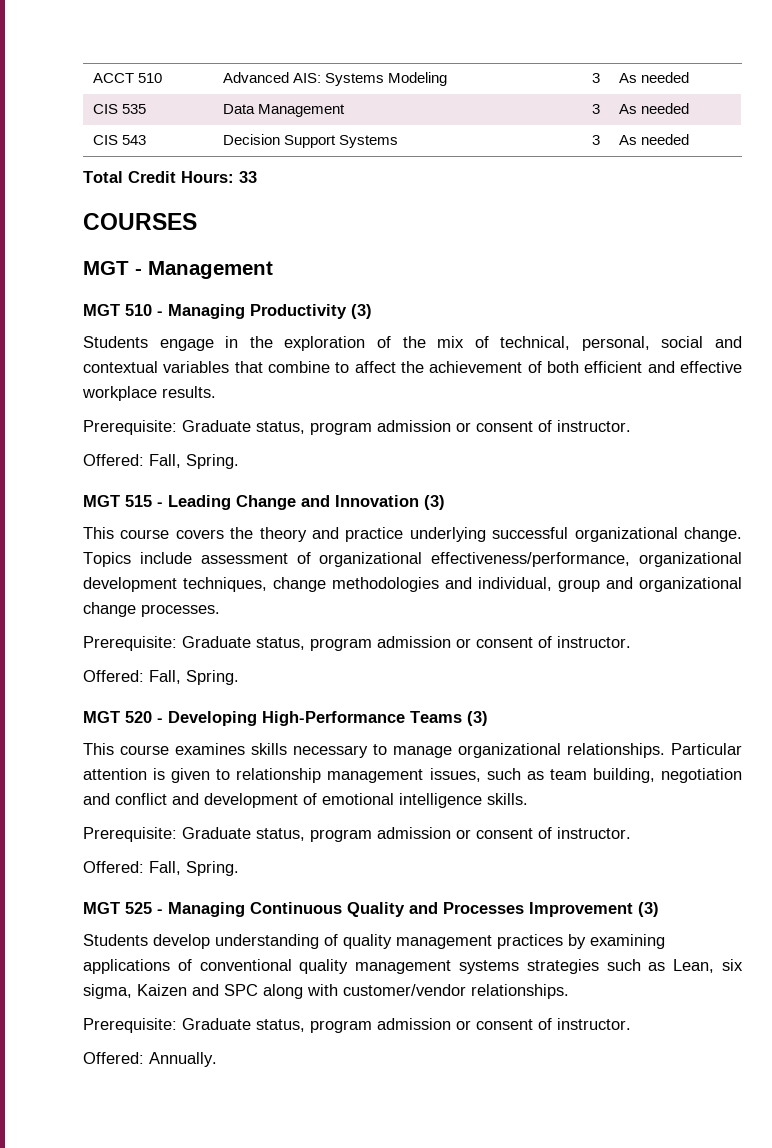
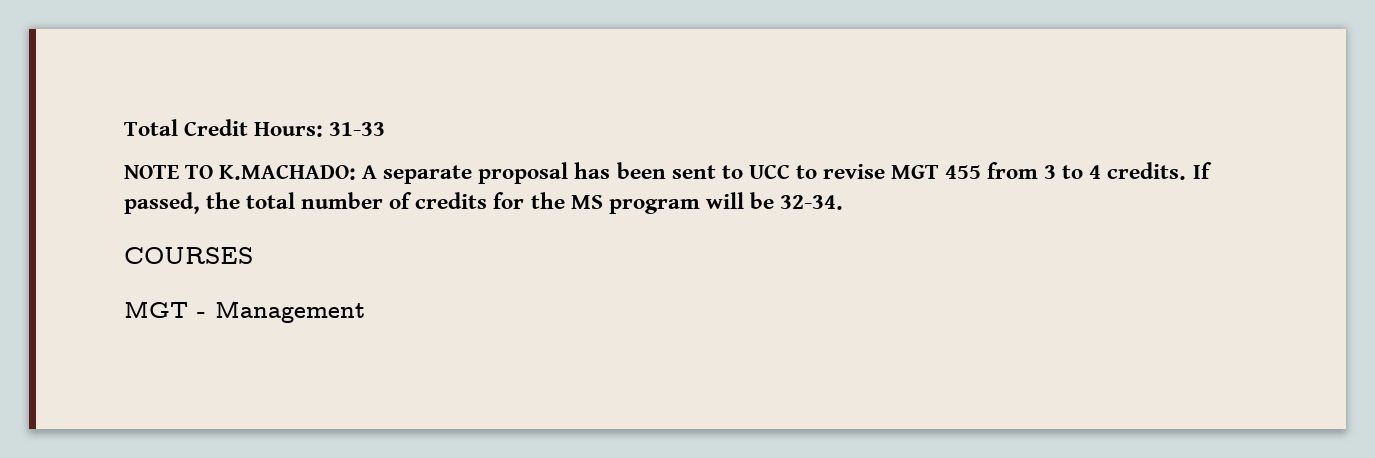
[92,73,162,83] [222,72,448,86] [592,73,601,83] [618,72,689,83] [92,104,146,114] [222,104,345,117] [592,104,601,114] [618,103,689,114] [92,135,146,145] [222,134,399,148] [592,135,601,145] [618,134,689,145] [83,171,257,183] [83,213,197,230] [83,261,273,279] [83,304,372,319] [83,336,742,351] [83,361,742,373] [82,386,216,401] [83,420,631,435] [83,454,239,469] [83,495,445,510] [83,527,742,542] [83,552,743,567] [83,577,742,592] [83,602,220,617] [83,636,631,651] [83,670,239,685] [83,711,488,726] [83,743,742,758] [83,768,742,783] [83,793,528,808] [83,827,631,842] [83,861,239,876] [83,902,659,917] [83,934,665,949] [83,959,743,974] [83,984,569,999] [83,1018,631,1033] [83,1052,217,1067] ACCT 510 | Advanced AIS: Systems Modeling | 3 | As needed // CIS 535 | Data Management | 3 | As needed // CIS 543 | Decision Support Systems | 3 | As needed // Total Credit Hours: 33 // COURSES // MGT - Management // MGT 510 - Managing Productivity (3) // Students engage in the exploration of the mix of technical, personal, social and contextual variables that combine to affect the achievement of both efficient and effective workplace results. // Prerequisite: Graduate status, program admission or consent of instructor. // Offered: Fall, Spring. // MGT 515 - Leading Change and Innovation (3) // This course covers the theory and practice underlying successful organizational change. Topics include assessment of organizational effectiveness/performance, organizational development techniques, change methodologies and individual, group and organizational change processes. // Prerequisite: Graduate status, program admission or consent of instructor. // Offered: Fall, Spring. // MGT 520 - Developing High-Performance Teams (3) // This course examines skills necessary to manage organizational relationships. Particular attention is given to relationship management issues, such as team building, negotiation and conflict and development of emotional intelligence skills. // Prerequisite: Graduate status, program admission or consent of instructor. // Offered: Fall, Spring. // MGT 525 - Managing Continuous Quality and Processes Improvement (3) // Students develop understanding of quality management practices by examining applications of conventional quality management systems strategies such as Lean, six sigma, Kaizen and SPC along with customer/vendor relationships. // Prerequisite: Graduate status, program admission or consent of instructor. // Offered: Annually. -> [124,119,386,137] [124,162,1212,184] [124,192,843,214] [124,247,253,264] [124,301,365,323] Total Credit Hours: 31-33 // NOTE TO K.MACHADO: A separate proposal has been sent to UCC to revise MGT 455 from 3 to 4 credits. If passed, the total number of credits for the MS program will be 32-34. // COURSES // MGT - Management

